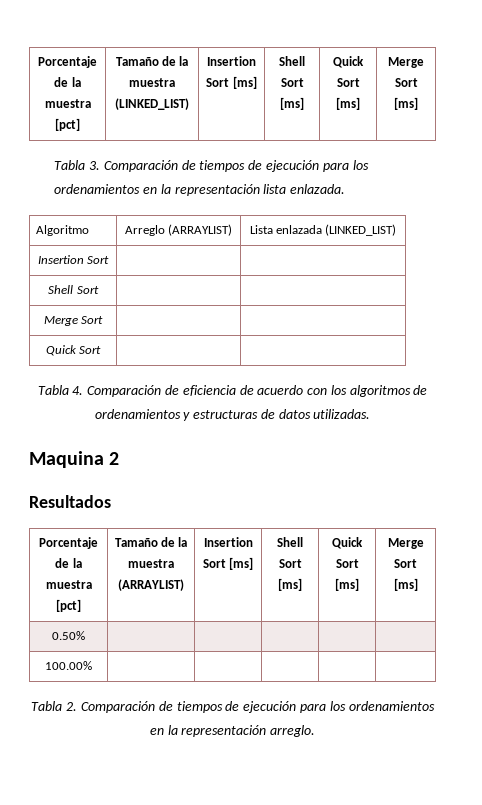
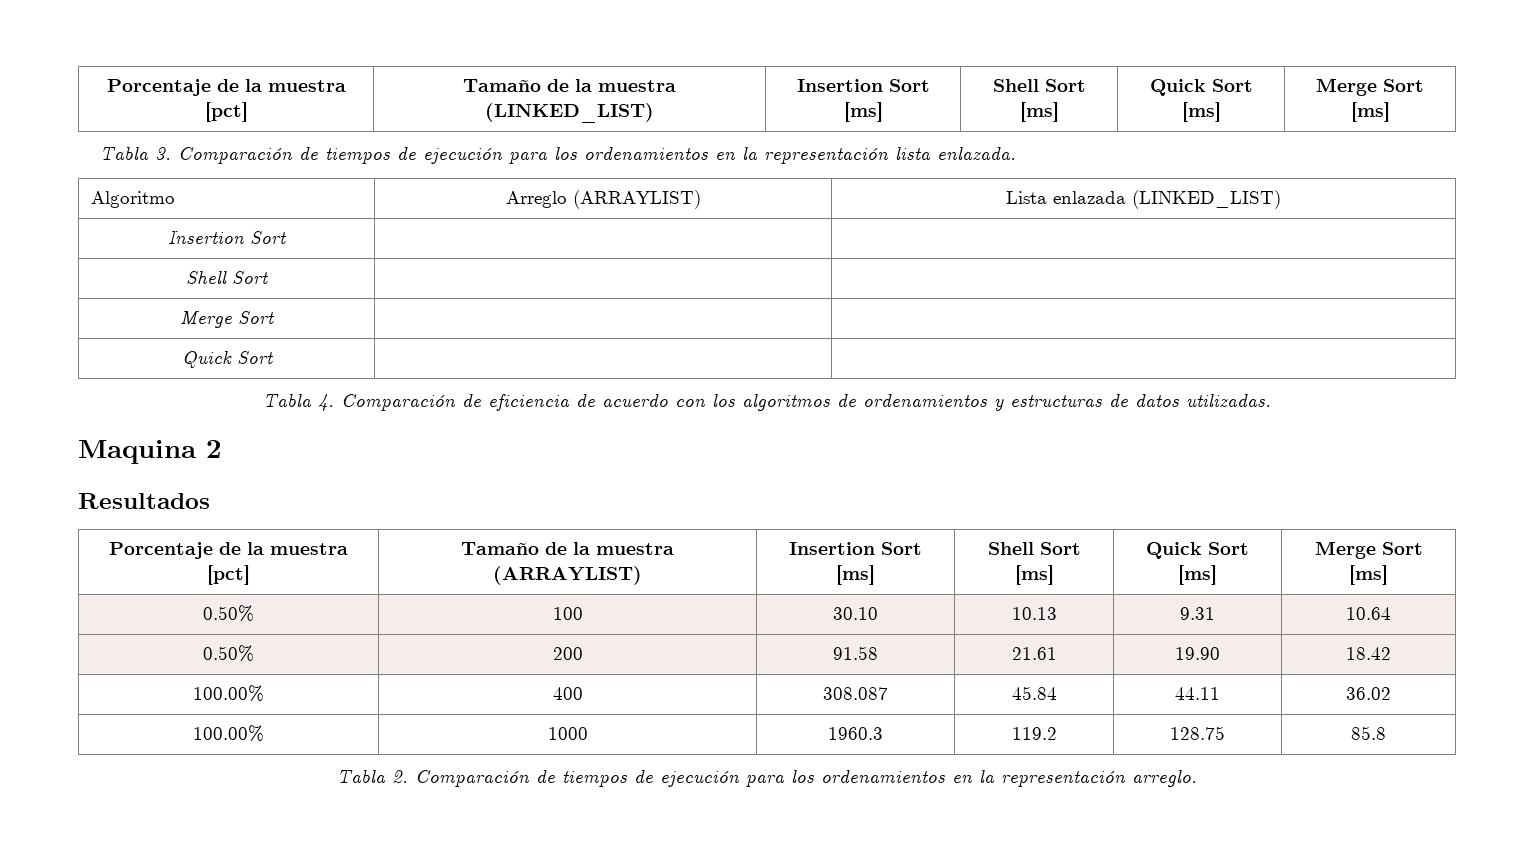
[45,661,92,670] | | | | // 100.00% | | | | | -> [552,607,583,620] [833,607,878,620] [1011,607,1057,620] [1180,607,1215,620] [1346,607,1391,620] [203,645,254,662] [552,647,583,660] [833,646,878,660] [1011,647,1057,660] [1175,647,1220,660] [1346,647,1391,660] [193,685,264,702] [552,687,583,700] [823,687,888,700] [1011,686,1057,700] [1175,687,1220,700] [1346,687,1391,700] [193,725,264,742] [547,727,588,740] [828,727,883,740] [1011,727,1057,740] [1170,726,1225,740] [1351,726,1386,740] 100 | 30.10 | 10.13 | 9.31 | 10.64 // 0.50% | 200 | 91.58 | 21.61 | 19.90 | 18.42 // 100.00% | 400 | 308.087 | 45.84 | 44.11 | 36.02 // 100.00% | 1000 | 1960.3 | 119.2 | 128.75 | 85.8

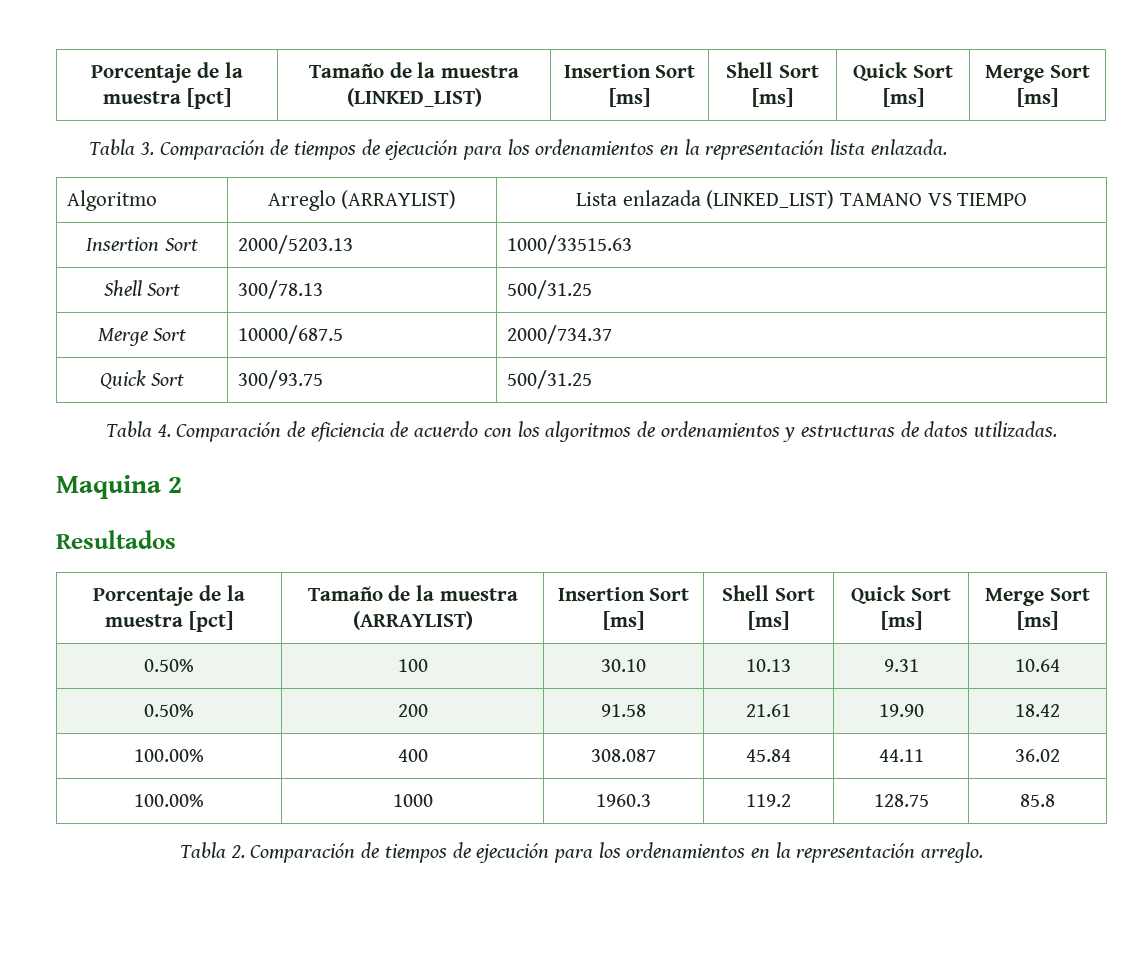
(1281, 199) none -> [839,193,1028,206] TAMANO VS TIEMPO
(287, 237) | -> [237,235,353,254] [506,235,632,254] 2000/5203.13 | 1000/33515.63
(269, 277) | -> [237,280,323,299] [506,280,592,299] 300/78.13 | 500/31.25
(275, 317) | -> [237,325,343,344] [506,325,612,344] 10000/687.5 | 2000/734.37
(274, 357) | -> [237,370,323,389] [506,370,592,389] 300/93.75 | 500/31.25

